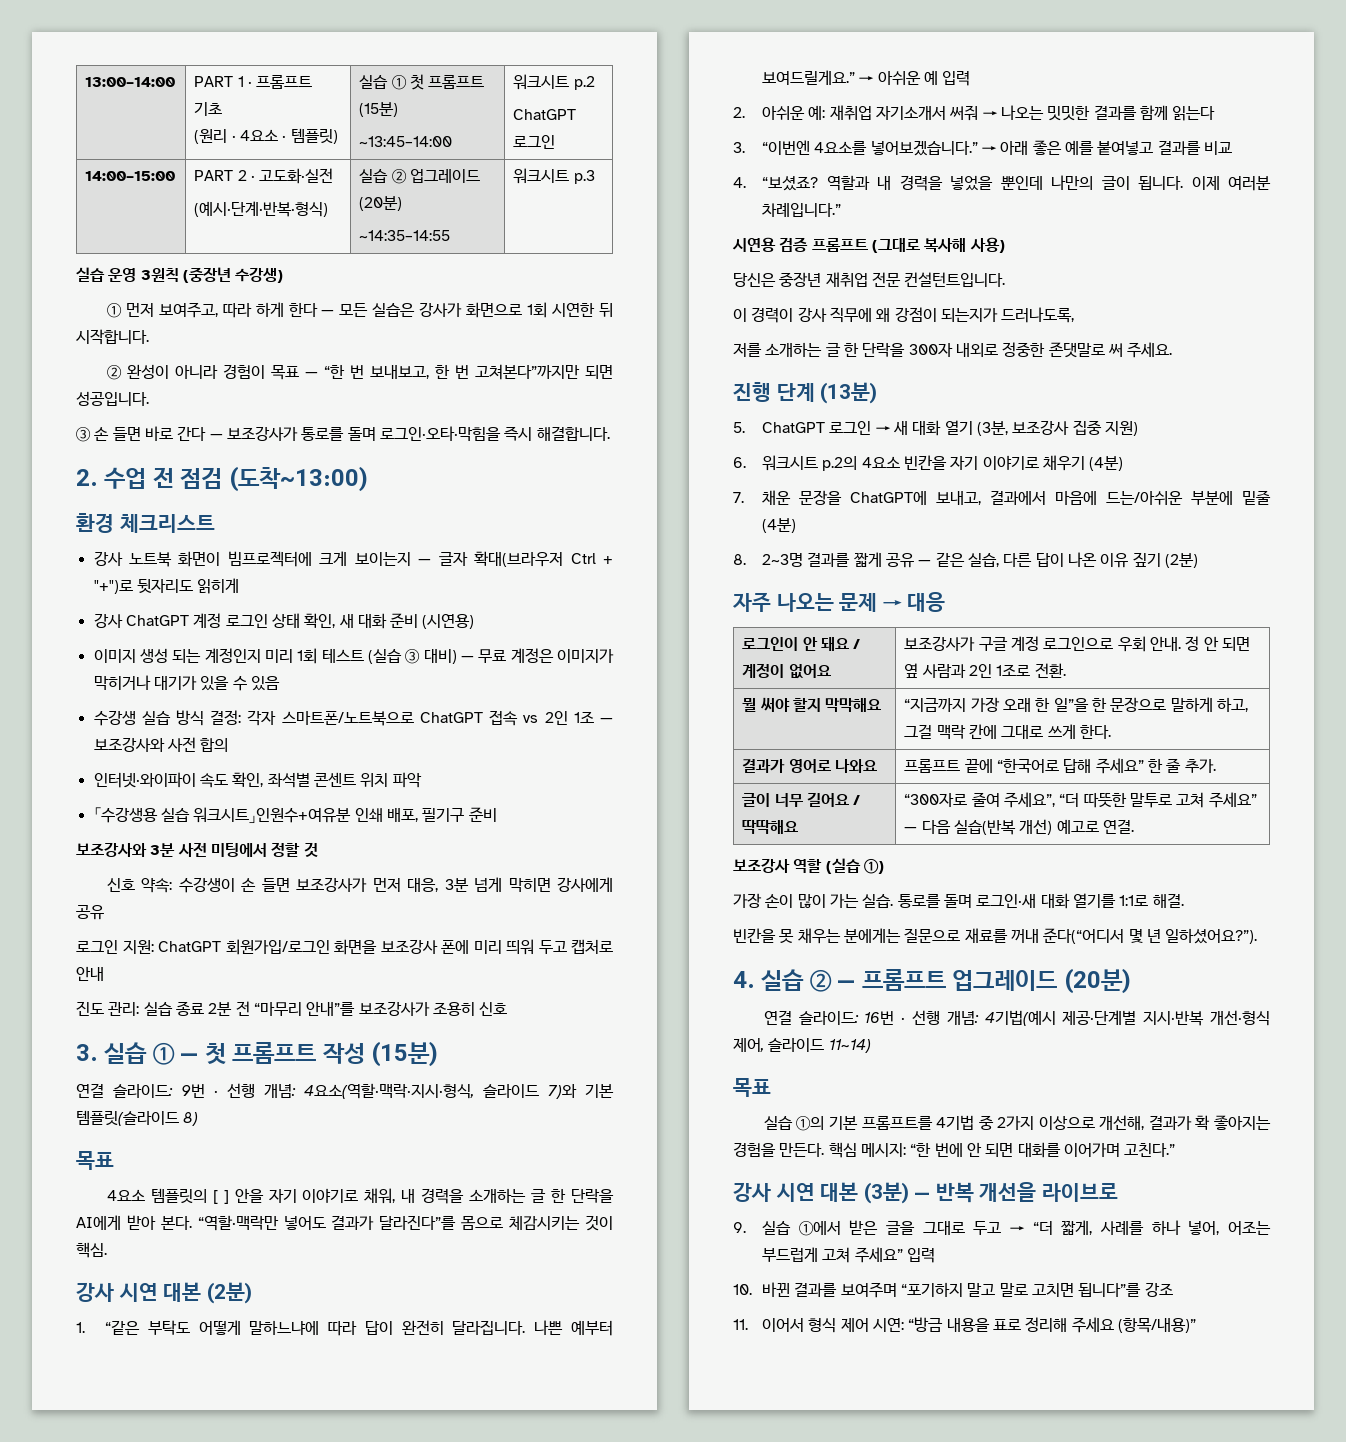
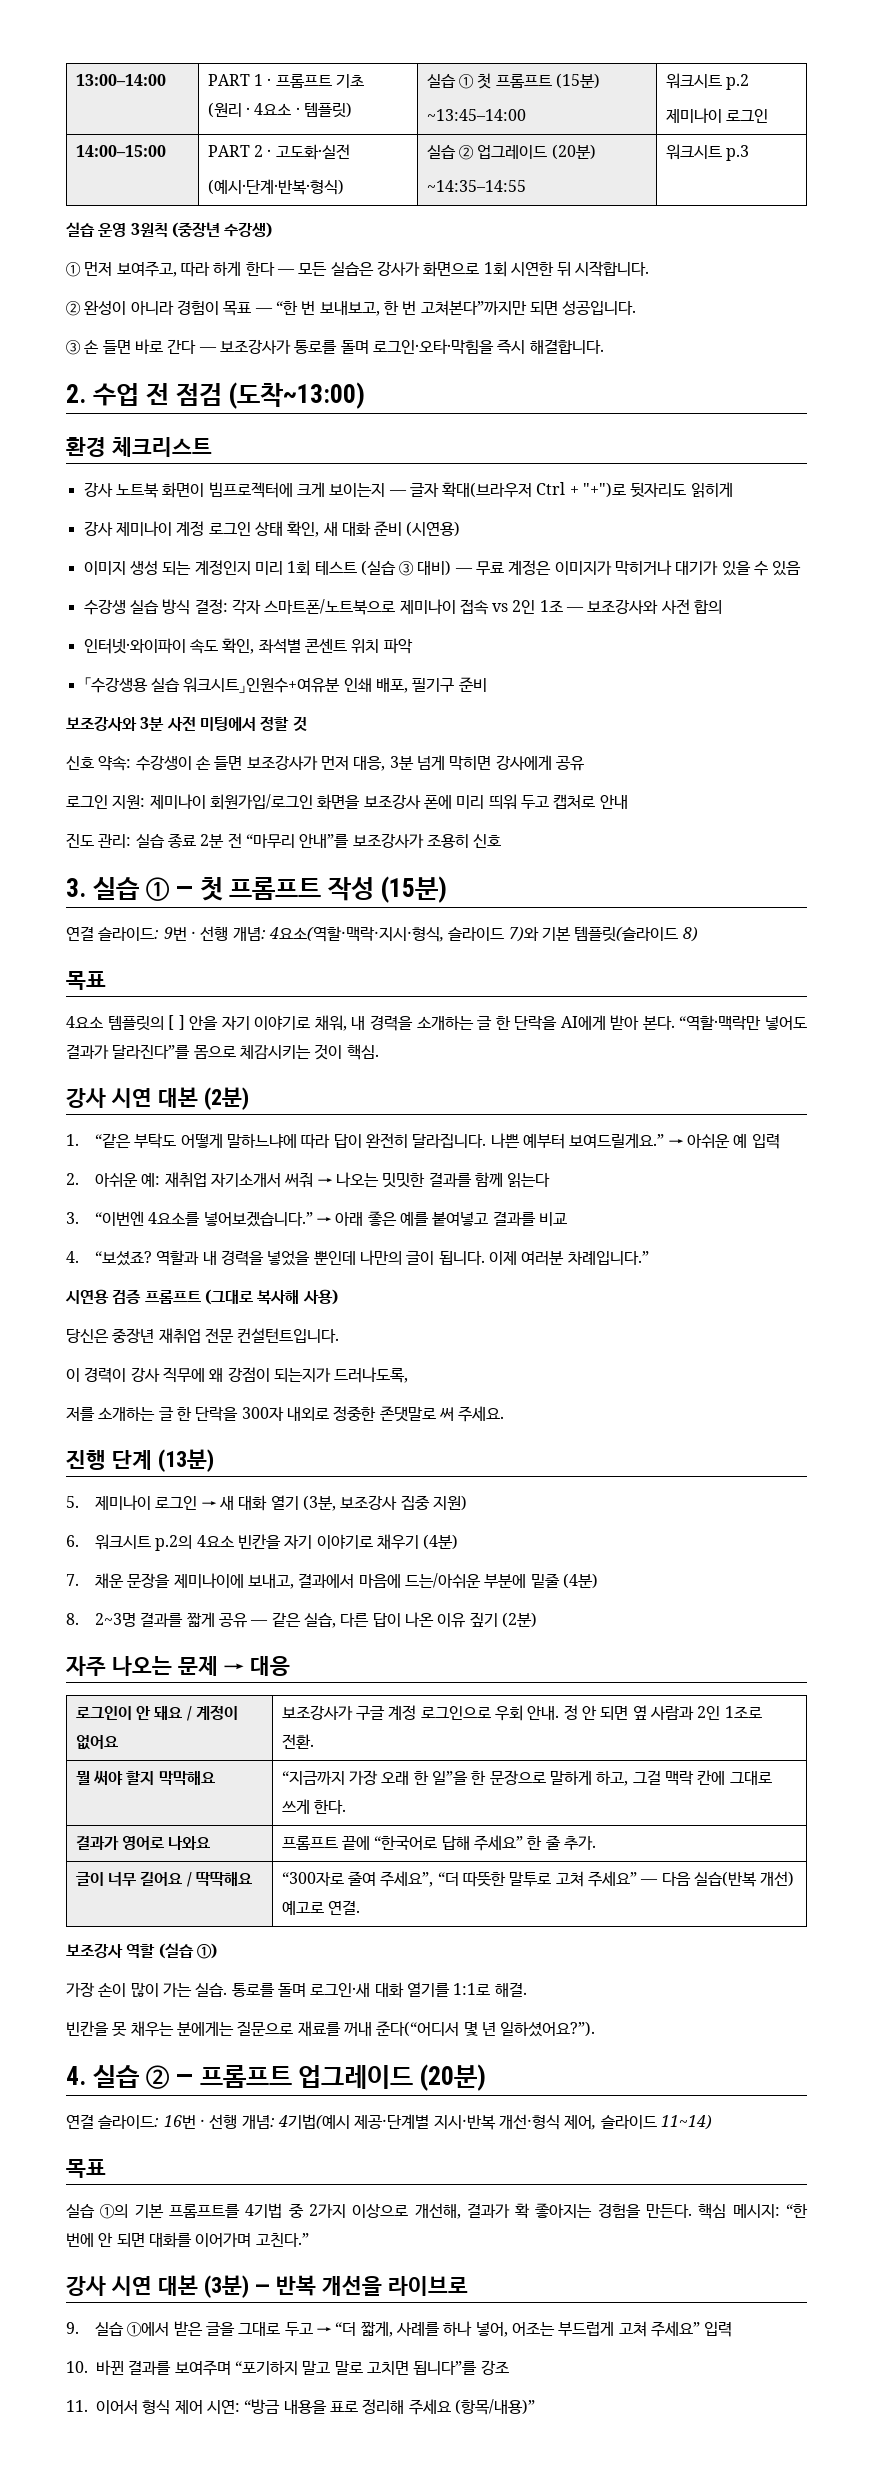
[513,109,577,120] ChatGPT -> [665,108,722,123] 제미나이
[125,615,189,626] ChatGPT -> [115,521,172,536] 제미나이
[419,712,483,723] ChatGPT -> [399,599,456,614] 제미나이
[158,941,221,952] ChatGPT -> [149,794,206,809] 제미나이
[762,422,826,433] ChatGPT -> [95,1495,152,1510] 제미나이
[850,491,928,505] ChatGPT에 -> [173,1573,244,1588] 제미나이에

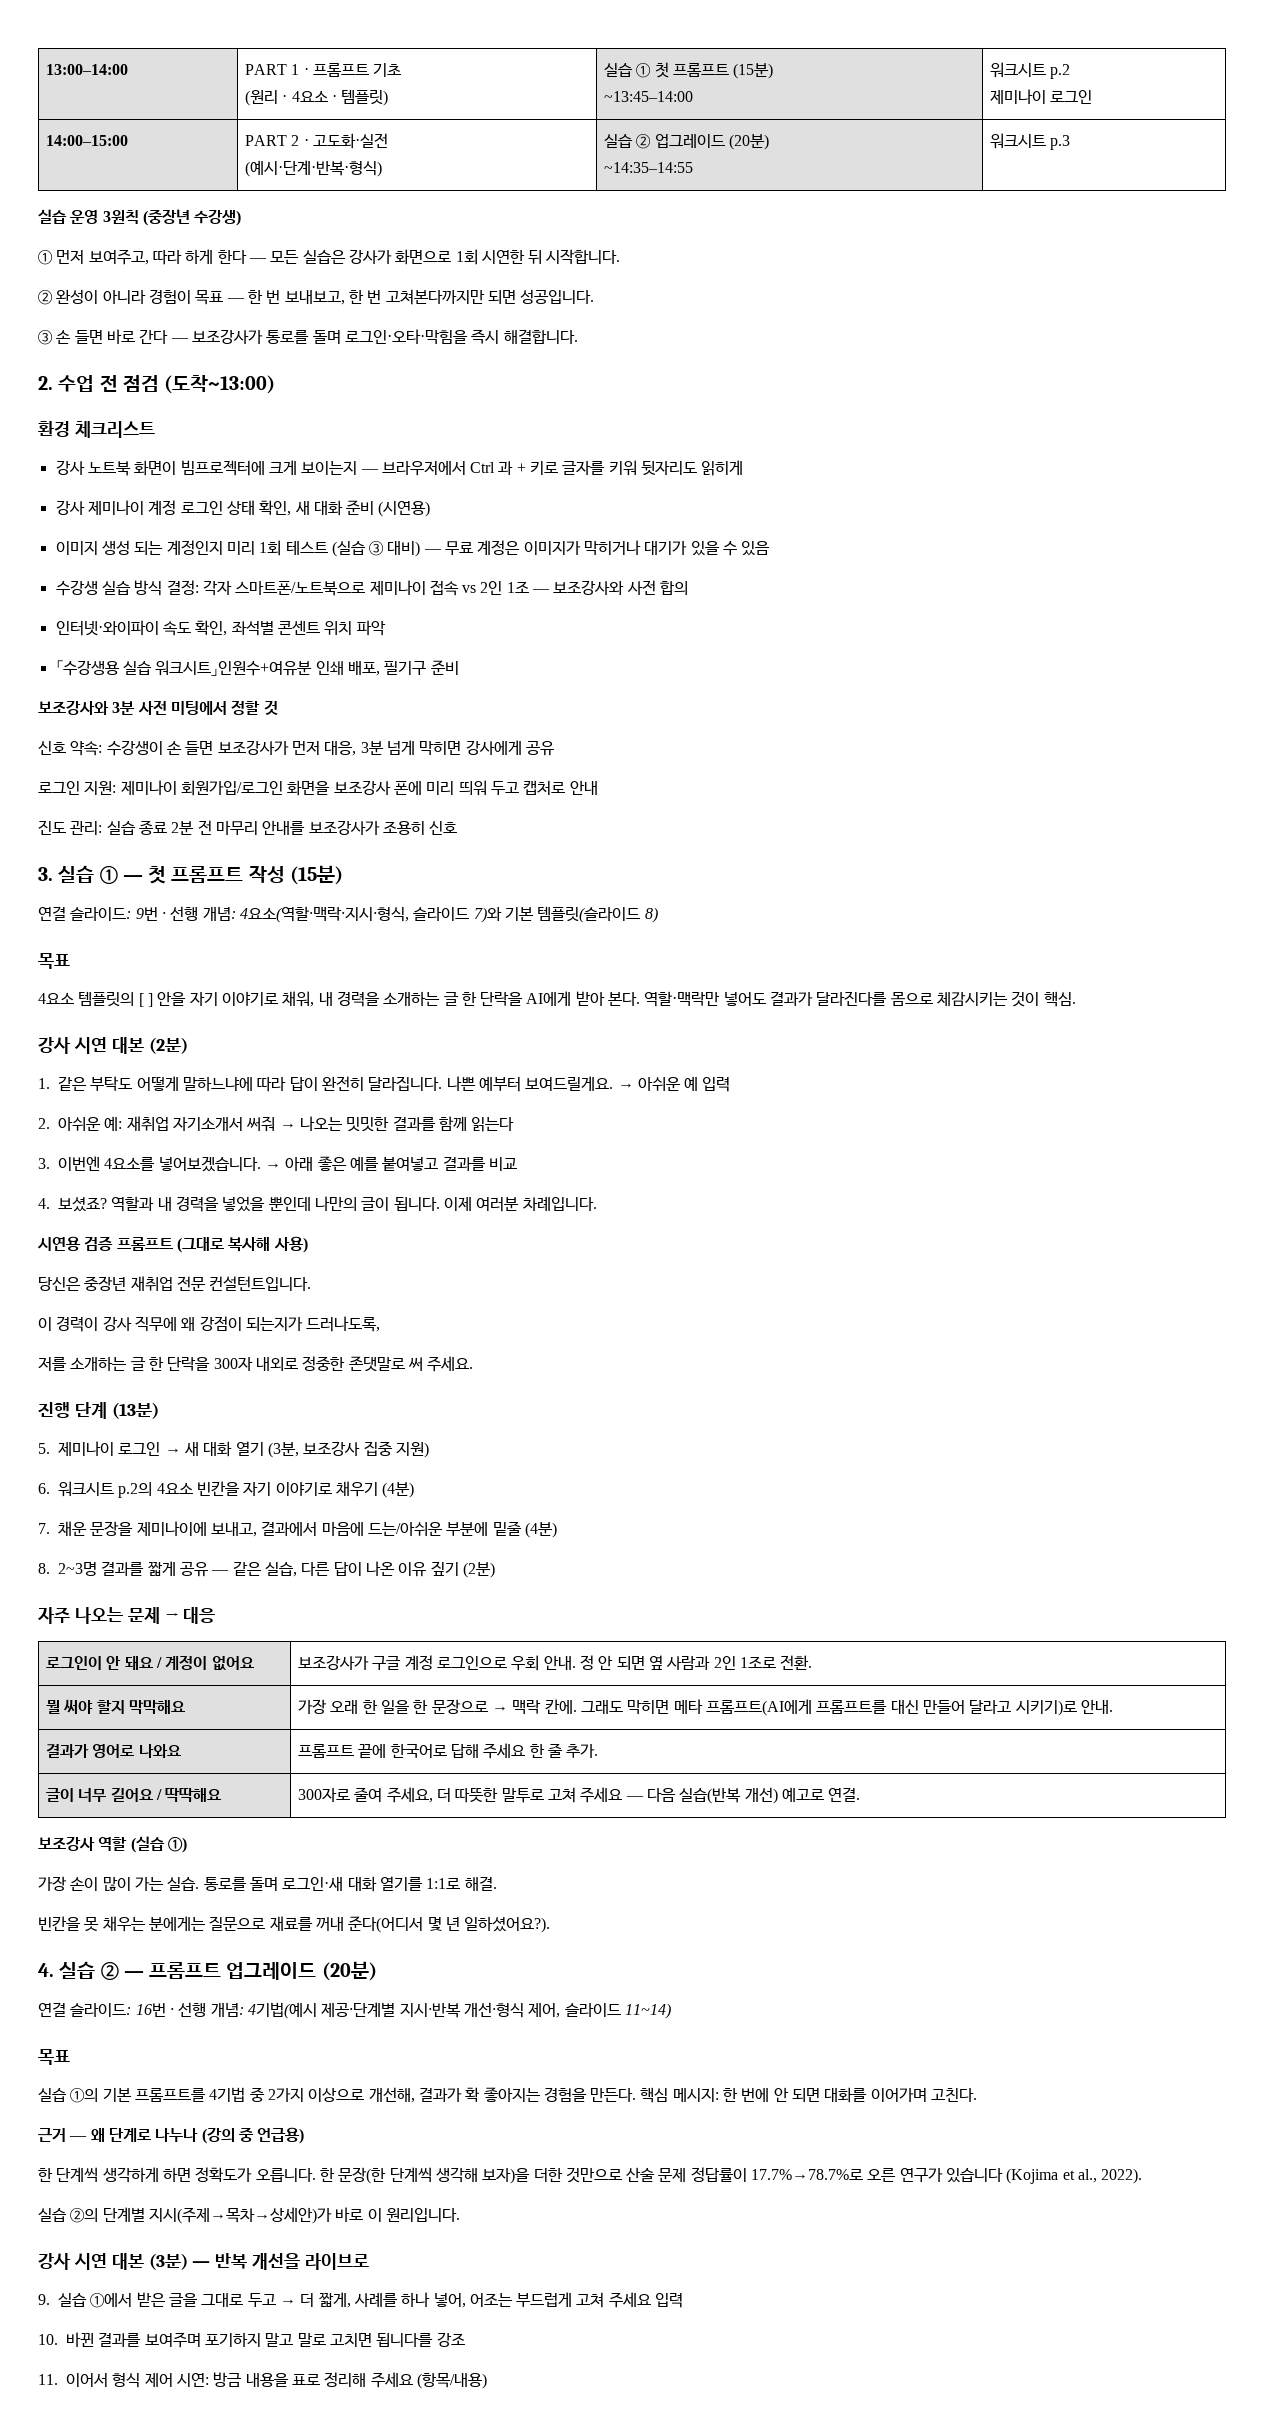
[275,300,298,315] “한 -> [247,289,263,304] 한
[420,300,527,316] 고쳐본다”까지만 -> [385,289,485,305] 고쳐본다까지만
[409,482,627,498] 글자 확대(브라우저 Ctrl + "+")로 -> [381,460,637,476] 브라우저에서 Ctrl 과 + 키로 글자를 키워
[245,833,350,848] “마무리 안내”를 -> [215,820,306,835] 마무리 안내를
[679,1015,762,1031] “역할·맥락만 -> [644,991,721,1007] 역할·맥락만
[112,1044,191,1059] 달라진다”를 -> [816,991,888,1006] 달라진다를
[95,1133,132,1148] “같은 -> [58,1076,87,1091] 같은
[569,1133,665,1148] 보여드릴게요.” -> [525,1076,614,1091] 보여드릴게요.
[95,1211,313,1227] “이번엔 4요소를 넣어보겠습니다.” -> [58,1156,261,1172] 이번엔 4요소를 넣어보겠습니다.
[95,1251,153,1266] “보셨죠? -> [58,1197,107,1212] 보셨죠?
[567,1251,649,1265] 차례입니다.” -> [522,1197,597,1211] 차례입니다.
[281,1771,345,1785] “지금까지 -> (186, 1707) none
[432,1771,469,1785] 일”을 -> [381,1700,411,1714] 일을
[549,1770,772,1786] [281,1799,347,1814] 말하게 하고, 그걸 맥락 칸에 그대로 쓰게 한다. -> [492,1699,1113,1716] → 맥락 칸에. 그래도 막히면 메타 프롬프트(AI에게 프롬프트를 대신 만들어 달라고 시키기)로 안내.
[374,1835,524,1851] “한국어로 답해 주세요” -> [390,1743,526,1759] 한국어로 답해 주세요
[281,1871,459,1887] “300자로 줄여 주세요”, “더 -> [298,1787,452,1803] 300자로 줄여 주세요, 더
[587,1871,637,1887] 주세요” -> [580,1787,623,1803] 주세요
[376,2021,460,2037] 준다(“어디서 -> [348,1916,424,1933] 준다(어디서
[500,2021,596,2037] 일하셨어요?”). -> [464,1916,551,1933] 일하셨어요?).
[786,2203,808,2218] “한 -> [723,2087,739,2102] 한
[255,2233,309,2247] 고친다.” -> [931,2088,978,2102] [38,2127,305,2144] [38,2167,1143,2184] [38,2207,460,2224] 고친다. // 근거 — 왜 단계로 나누나 (강의 중 언급용) // 한 단계씩 생각하게 하면 정확도가 오릅니다. 한 문장(한 단계씩 생각해 보자)을 더한 것만으로 산술 문제 정답률이 17.7%→78.7%로 오른 연구가 있습니다 (Kojima et al., 2022). // 실습 ②의 단계별 지시(주제→목차→상세안)가 바로 이 원리입니다.
[335,2322,357,2336] “더 -> [300,2293,315,2307] 더
[650,2321,700,2337] 주세요” -> [608,2292,651,2308] 주세요
[234,2360,298,2375] “포기하지 -> [204,2332,261,2347] 포기하지
[413,2361,478,2375] 됩니다”를 -> [376,2333,434,2347] 됩니다를
[244,2399,281,2414] “방금 -> [213,2372,243,2387] 방금
[454,2399,535,2415] (항목/내용)” -> [416,2373,487,2389] (항목/내용)

